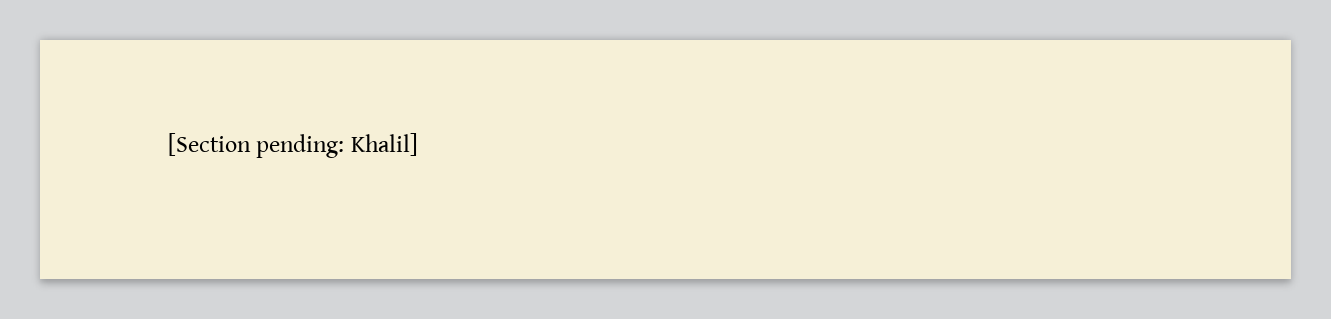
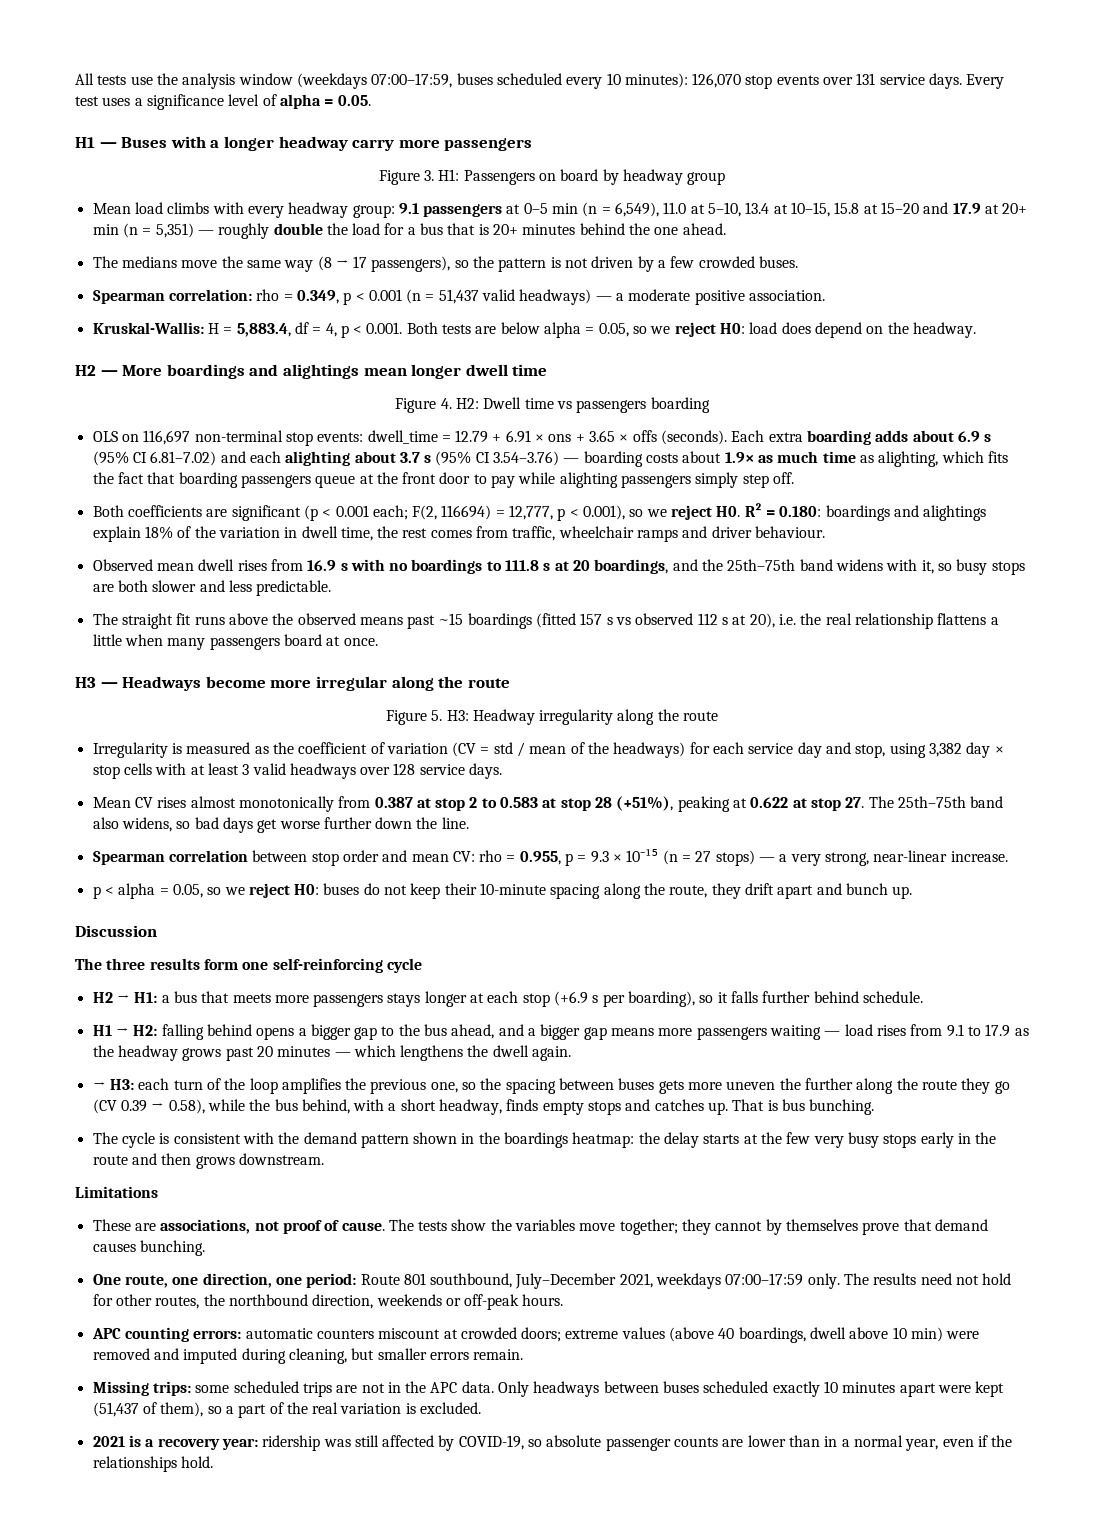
[168,133,418,158] [Section pending: Khalil] -> [75,73,1005,89] [75,94,371,110] [75,136,533,151] [378,169,726,185] [92,202,1028,218] [92,223,726,239] [92,256,799,272] [92,289,826,305] [92,322,976,338] [75,364,548,379] [395,397,710,413] [92,430,992,446] [92,451,1008,467] [92,472,795,488] [92,503,987,521] [92,526,826,542] [92,559,1025,575] [92,580,332,596] [92,613,999,629] [92,634,378,650] [75,676,510,691] [385,709,719,725] [92,742,1004,758] [92,763,503,779] [92,796,1004,812] [92,817,469,833] [92,849,1008,866] [92,883,913,899] [75,925,157,937] [75,958,422,973] [92,991,923,1007] [92,1024,1029,1040] [92,1045,572,1061] [92,1078,1010,1094] [92,1099,875,1115] [92,1132,997,1148] [92,1153,324,1169] [75,1186,158,1198] [92,1219,989,1235] [92,1240,205,1256] [92,1273,1012,1289] [92,1294,564,1310] [91,1327,980,1343] [92,1348,524,1364] [92,1381,1005,1397] [92,1402,482,1418] [92,1435,1013,1451] [92,1456,213,1472] All tests use the analysis window (weekdays 07:00–17:59, buses scheduled every 10 minutes): 126,070 stop events over 131 service days. Every test uses a significance level of alpha = 0.05. // H1 — Buses with a longer headway carry more passengers // Figure 3. H1: Passengers on board by headway group // Mean load climbs with every headway group: 9.1 passengers at 0–5 min (n = 6,549), 11.0 at 5–10, 13.4 at 10–15, 15.8 at 15–20 and 17.9 at 20+ min (n = 5,351) — roughly double the load for a bus that is 20+ minutes behind the one ahead. // The medians move the same way (8 → 17 passengers), so the pattern is not driven by a few crowded buses. // Spearman correlation: rho = 0.349, p < 0.001 (n = 51,437 valid headways) — a moderate positive association. // Kruskal-Wallis: H = 5,883.4, df = 4, p < 0.001. Both tests are below alpha = 0.05, so we reject H0: load does depend on the headway. // H2 — More boardings and alightings mean longer dwell time // Figure 4. H2: Dwell time vs passengers boarding // OLS on 116,697 non-terminal stop events: dwell_time = 12.79 + 6.91 × ons + 3.65 × offs (seconds). Each extra boarding adds about 6.9 s (95% CI 6.81–7.02) and each alighting about 3.7 s (95% CI 3.54–3.76) — boarding costs about 1.9× as much time as alighting, which fits the fact that boarding passengers queue at the front door to pay while alighting passengers simply step off. // Both coefficients are significant (p < 0.001 each; F(2, 116694) = 12,777, p < 0.001), so we reject H0. R² = 0.180: boardings and alightings explain 18% of the variation in dwell time, the rest comes from traffic, wheelchair ramps and driver behaviour. // Observed mean dwell rises from 16.9 s with no boardings to 111.8 s at 20 boardings, and the 25th–75th band widens with it, so busy stops are both slower and less predictable. // The straight fit runs above the observed means past ~15 boardings (fitted 157 s vs observed 112 s at 20), i.e. the real relationship flattens a little when many passengers board at once. // H3 — Headways become more irregular along the route // Figure 5. H3: Headway irregularity along the route // Irregularity is measured as the coefficient of variation (CV = std / mean of the headways) for each service day and stop, using 3,382 day × stop cells with at least 3 valid headways over 128 service days. // Mean CV rises almost monotonically from 0.387 at stop 2 to 0.583 at stop 28 (+51%), peaking at 0.622 at stop 27. The 25th–75th band also widens, so bad days get worse further down the line. // Spearman correlation between stop order and mean CV: rho = 0.955, p = 9.3 × 10⁻¹⁵ (n = 27 stops) — a very strong, near-linear increase. // p < alpha = 0.05, so we reject H0: buses do not keep their 10-minute spacing along the route, they drift apart and bunch up. // Discussion // The three results form one self-reinforcing cycle // H2 → H1: a bus that meets more passengers stays longer at each stop (+6.9 s per boarding), so it falls further behind schedule. // H1 → H2: falling behind opens a bigger gap to the bus ahead, and a bigger gap means more passengers waiting — load rises from 9.1 to 17.9 as the headway grows past 20 minutes — which lengthens the dwell again. // → H3: each turn of the loop amplifies the previous one, so the spacing between buses gets more uneven the further along the route they go (CV 0.39 → 0.58), while the bus behind, with a short headway, finds empty stops and catches up. That is bus bunching. // The cycle is consistent with the demand pattern shown in the boardings heatmap: the delay starts at the few very busy stops early in the route and then grows downstream. // Limitations // These are associations, not proof of cause. The tests show the variables move together; they cannot by themselves prove that demand causes bunching. // One route, one direction, one period: Route 801 southbound, July–December 2021, weekdays 07:00–17:59 only. The results need not hold for other routes, the northbound direction, weekends or off-peak hours. // APC counting errors: automatic counters miscount at crowded doors; extreme values (above 40 boardings, dwell above 10 min) were removed and imputed during cleaning, but smaller errors remain. // Missing trips: some scheduled trips are not in the APC data. Only headways between buses scheduled exactly 10 minutes apart were kept (51,437 of them), so a part of the real variation is excluded. // 2021 is a recovery year: ridership was still affected by COVID-19, so absolute passenger counts are lower than in a normal year, even if the relationships hold.

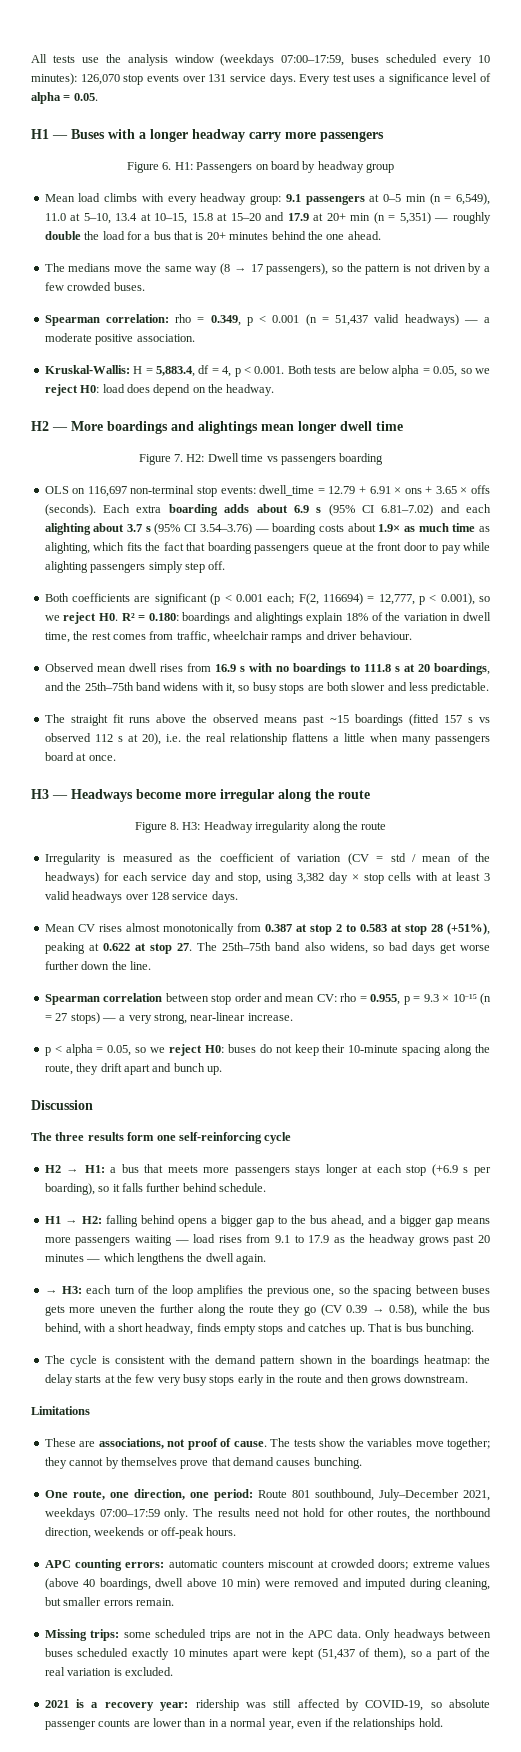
[424,170,435,181] 3. -> [162,162,172,170] 6.
[440,398,452,409] 4. -> [174,454,184,462] 7.
[431,710,443,721] 5. -> [170,822,180,830] 8.

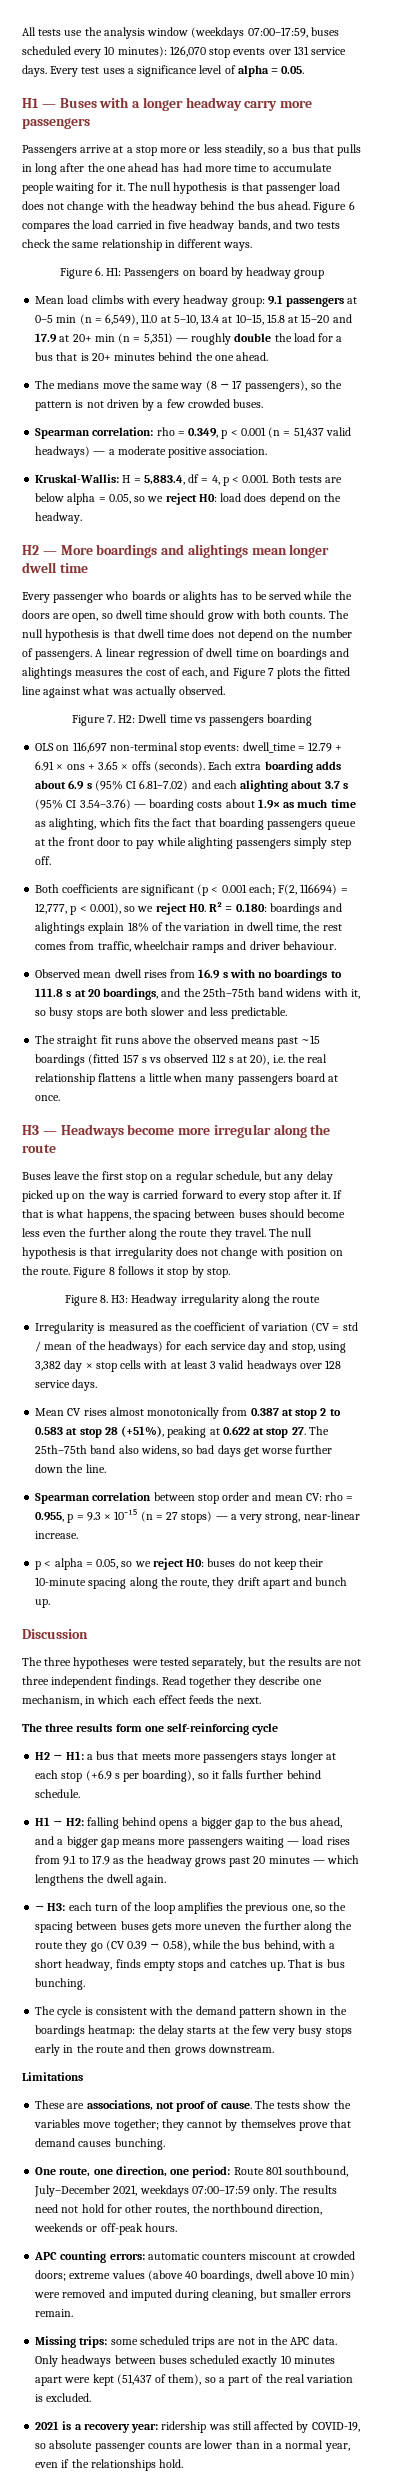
(384, 136) none -> [22,144,362,156] [22,163,332,175] [22,182,341,194] [22,201,355,213] [22,220,341,232] [22,239,253,251] // Passengers arrive at a stop more or less steadily, so a bus that pulls in long after the one ahead has had more time to accumulate people waiting for it. The null hypothesis is that passenger load does not change with the headway behind the bus ahead. Figure 6 compares the load carried in five headway bands, and two tests check the same relationship in different ways.
(403, 426) none -> [22,591,352,603] [22,610,349,622] [22,629,352,641] [22,648,350,660] [22,667,350,679] [22,686,226,698] // Every passenger who boards or alights has to be served while the doors are open, so dwell time should grow with both counts. The null hypothesis is that dwell time does not depend on the number of passengers. A linear regression of dwell time on boardings and alightings measures the cost of each, and Figure 7 plots the fitted line against what was actually observed.
(370, 794) none -> [22,1171,333,1183] [22,1190,343,1202] [22,1209,346,1221] [22,1228,313,1240] [22,1247,344,1259] [22,1266,230,1278] // Buses leave the first stop on a regular schedule, but any delay picked up on the way is carried forward to every stop after it. If that is what happens, the spacing between buses should become less even the further along the route they travel. The null hypothesis is that irregularity does not change with position on the route. Figure 8 follows it stop by stop.
(93, 1105) none -> [22,1657,362,1669] [22,1676,322,1688] [22,1695,261,1706] // The three hypotheses were tested separately, but the results are not three independent findings. Read together they describe one mechanism, in which each effect feeds the next.

